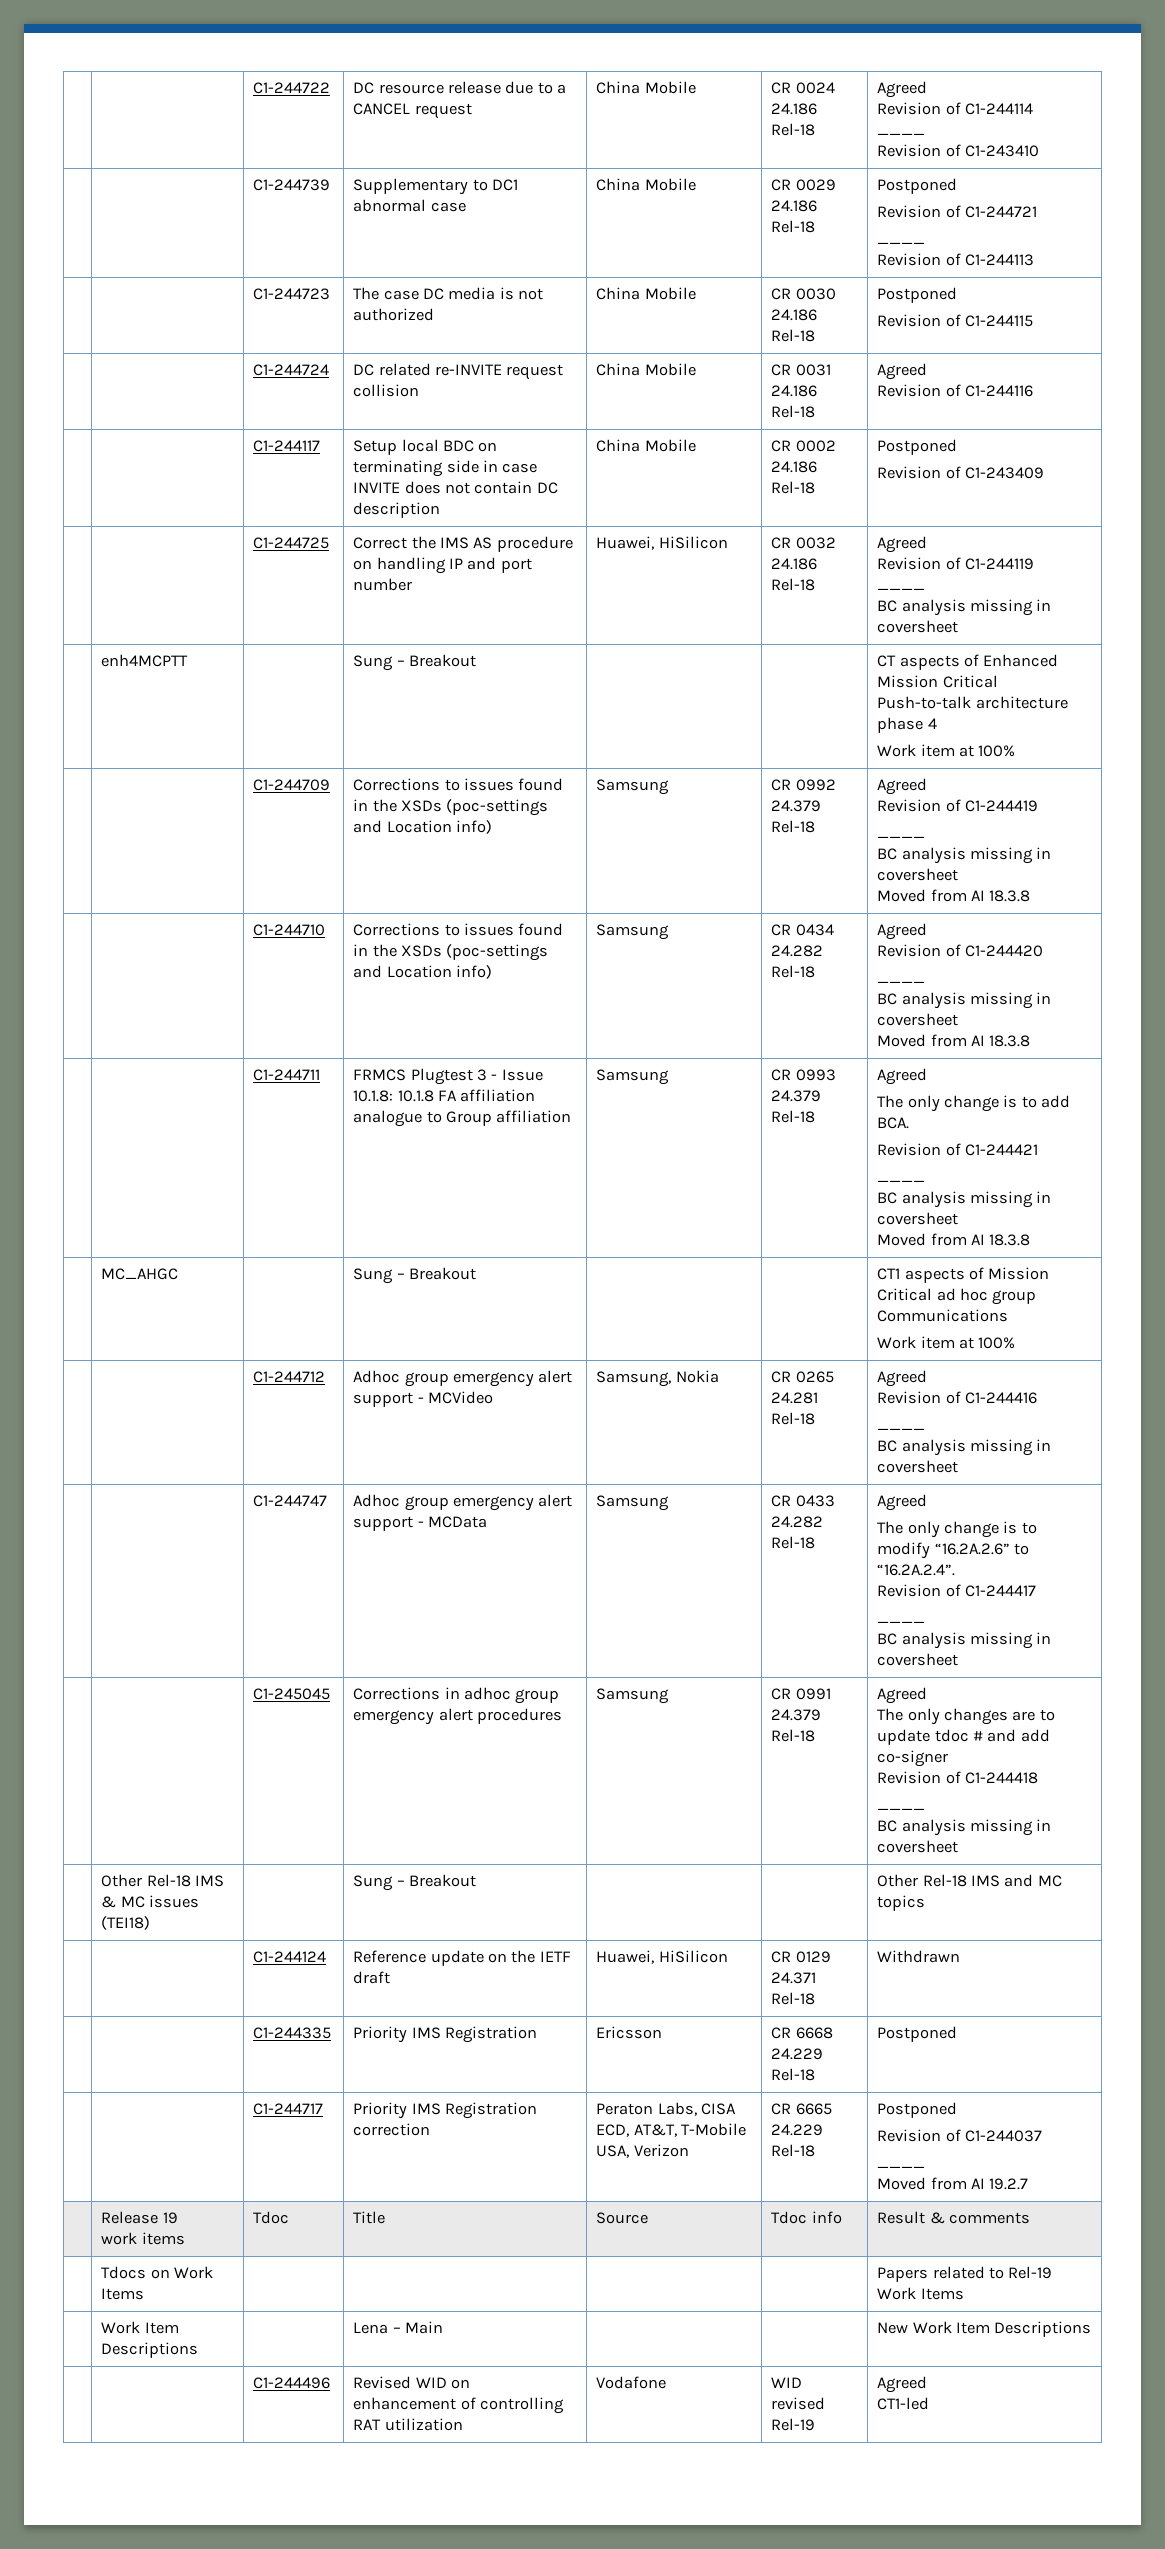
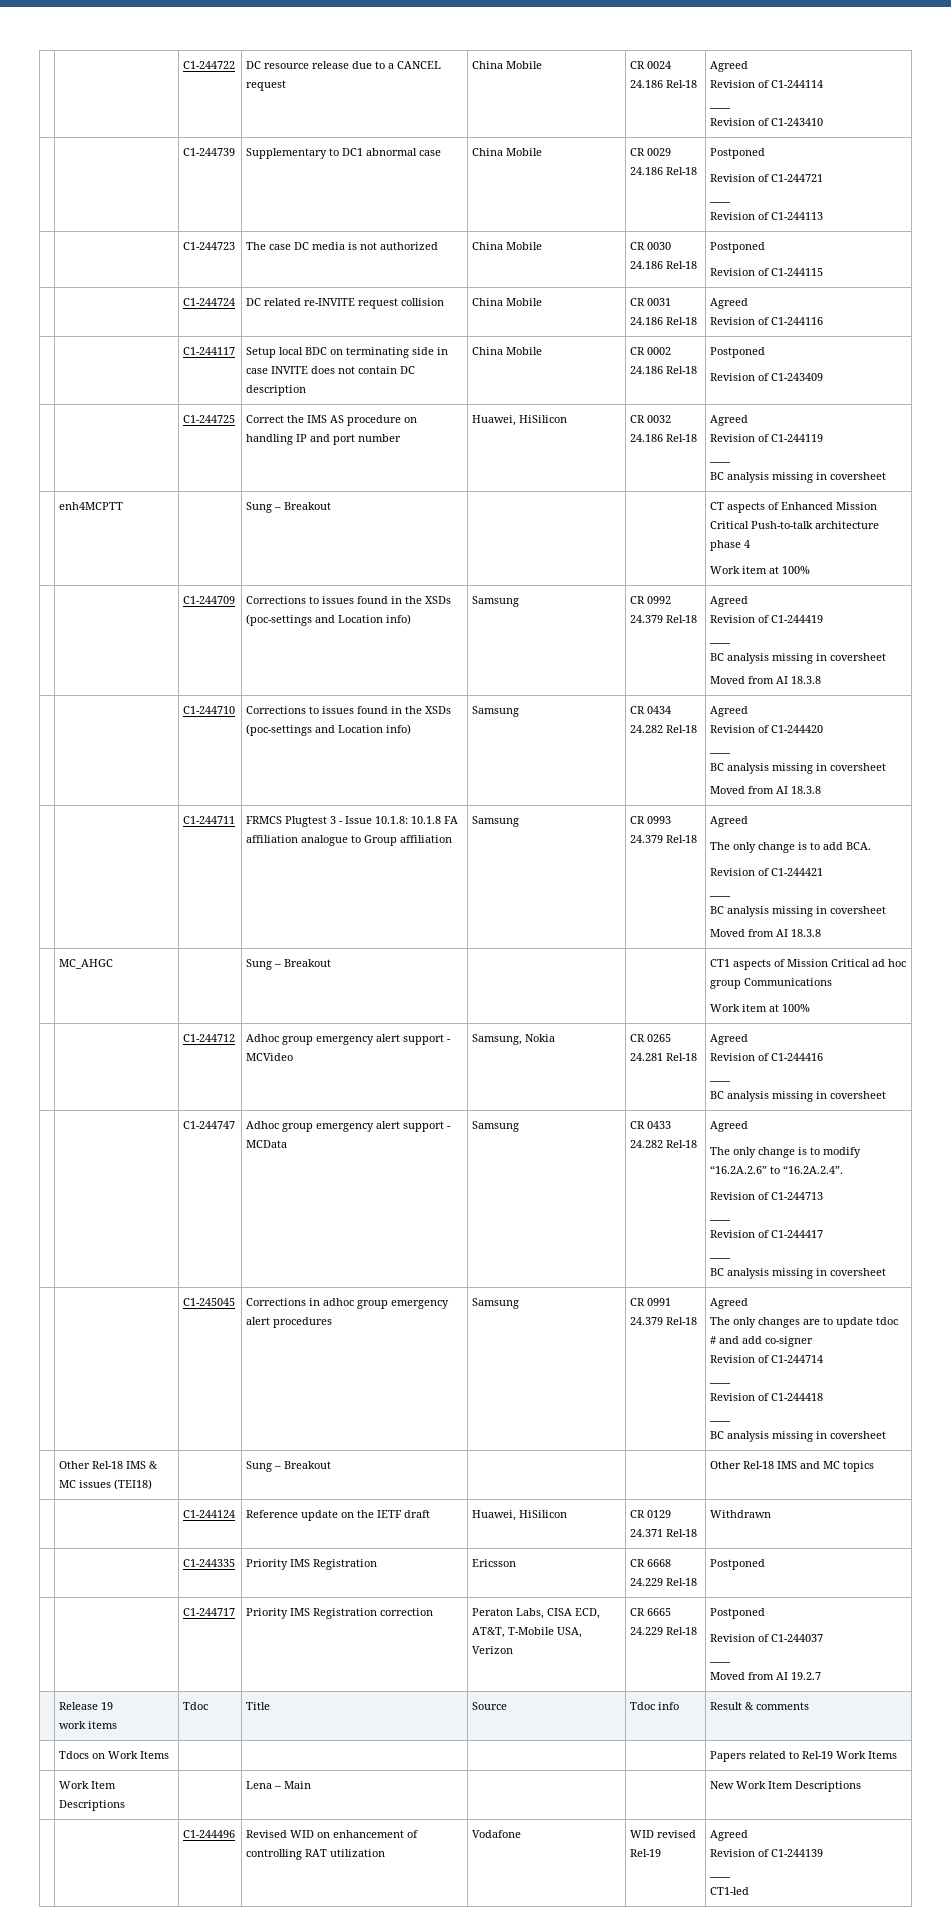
(956, 1570) none -> [710,1192,824,1200] [709,1219,732,1221] // Revision of C1-244713 // ____
(949, 1758) none -> [710,1355,824,1363] [709,1382,732,1384] // Revision of C1-244714 // ____
(928, 2384) none -> [710,1849,824,1857] [709,1876,732,1878] // Revision of C1-244139 // ____

